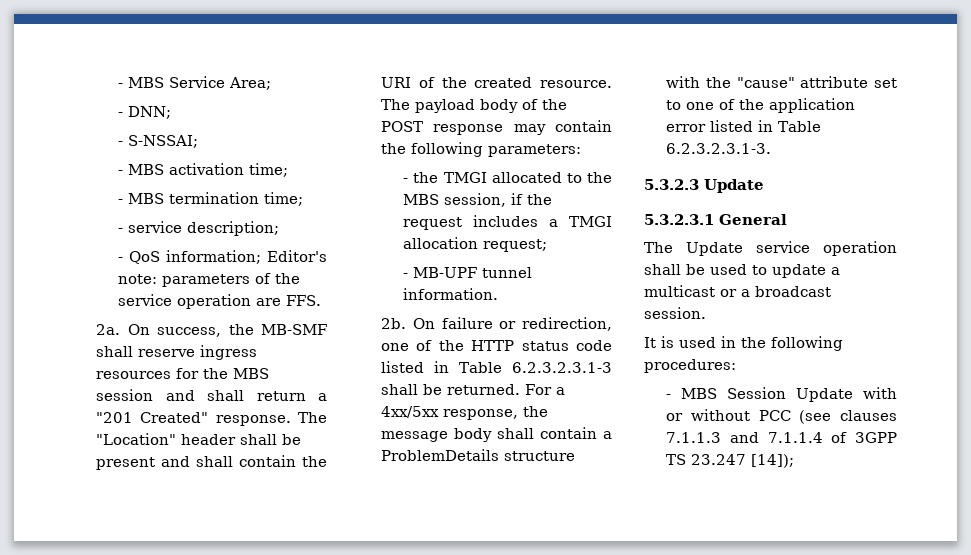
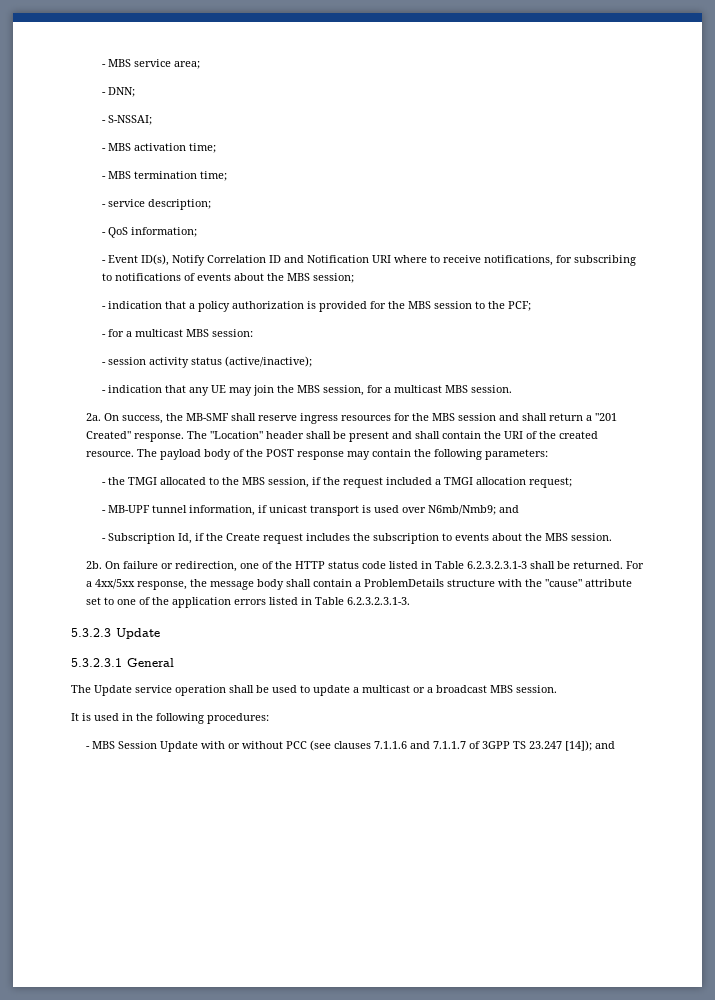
[118,76,272,90] - MBS Service Area; -> [101,59,200,69] - MBS service area;
[267,250,327,262] [118,273,301,287] [118,294,322,309] Editor's note: parameters of the service operation are FFS. -> [101,254,636,266] [101,273,354,283] [101,301,531,312] [101,329,253,337] [101,356,312,368] [101,385,512,396] // - Event ID(s), Notify Correlation ID and Notification URI where to receive notifications, for subscribing to notifications of events about the MBS session; // - indication that a policy authorization is provided for the MBS session to the PCF; // - for a multicast MBS session: // - session activity status (active/inactive); // - indication that any UE may join the MBS session, for a multicast MBS session.
[473,215,539,227] includes -> [385,477,432,485] included
[403,288,499,300] information. -> [188,505,519,516] [101,533,612,544] information, if unicast transport is used over N6mb/Nmb9; and // - Subscription Id, if the Create request includes the subscription to events about the MBS session.
[666,124,707,132] error -> [234,599,267,605] errors
(831, 291) none -> [490,685,513,693] MBS
[666,432,823,443] 7.1.1.3 and 7.1.1.4 -> [374,741,467,749] 7.1.1.6 and 7.1.1.7
(795, 461) none -> [595,741,616,749] and

